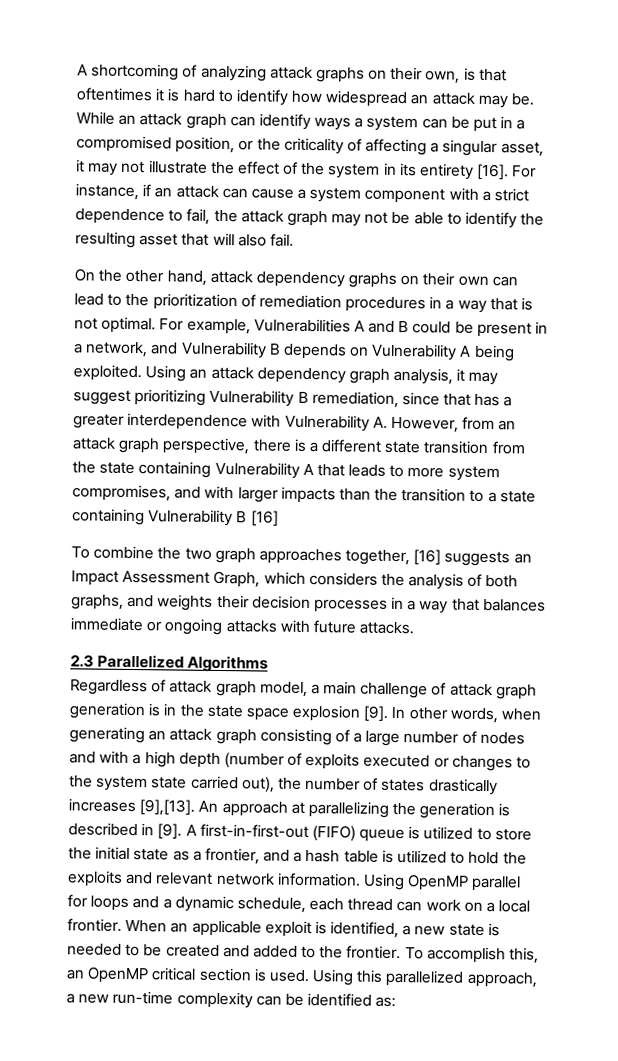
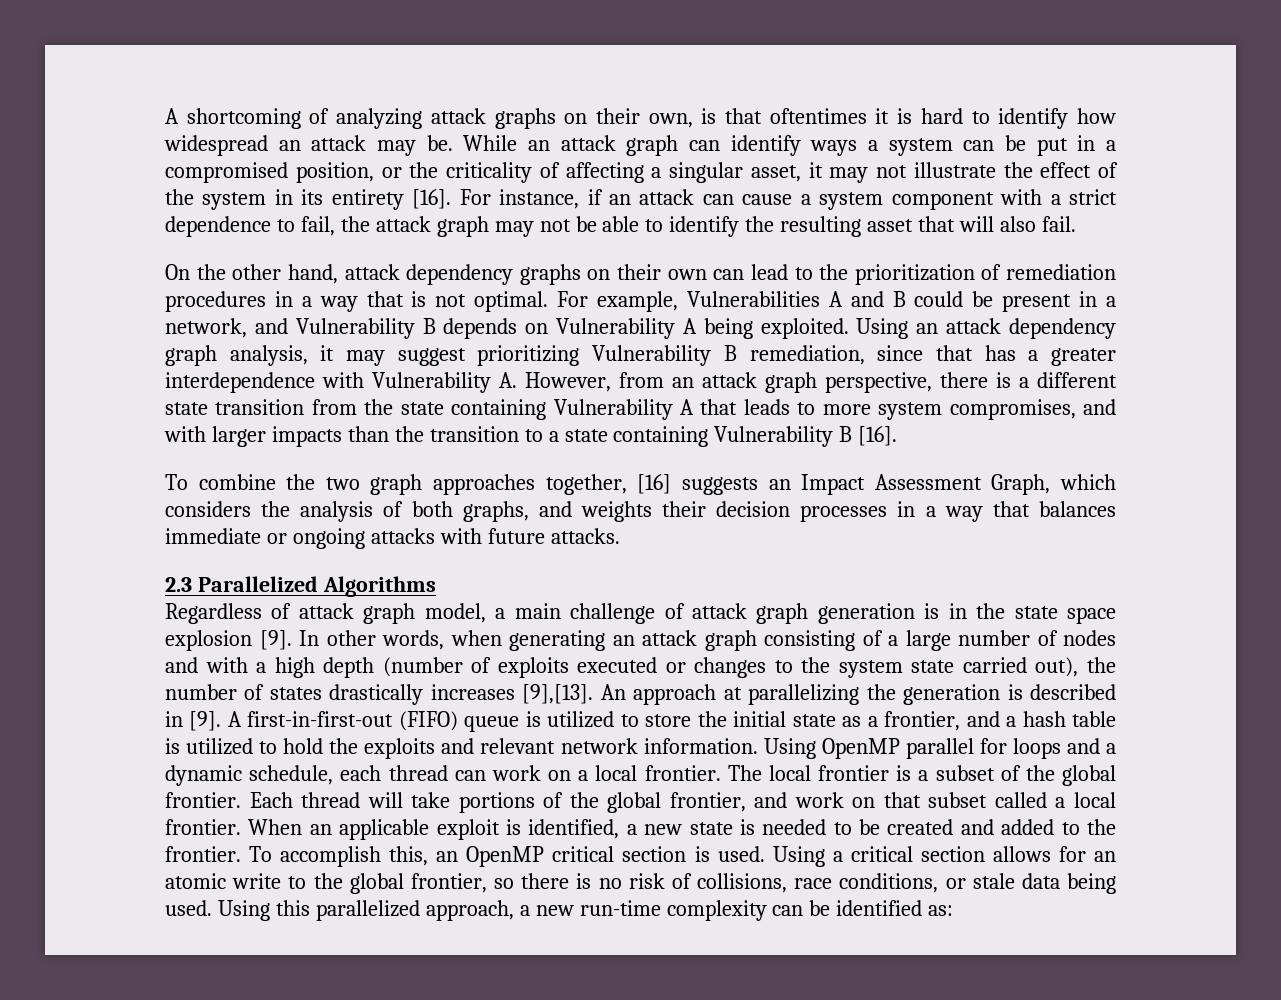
[250,510,279,527] [16] -> [858,426,898,446] [16].
(122, 925) none -> [727,765,1116,786] [165,792,1116,813] [165,819,241,835] The local frontier is a subset of the global frontier. Each thread will take portions of the global frontier, and work on that subset called a local frontier.
(355, 977) none -> [832,846,1116,862] [165,873,1116,894] [165,900,270,921] a critical section allows for an atomic write to the global frontier, so there is no risk of collisions, race conditions, or stale data being used. Using

